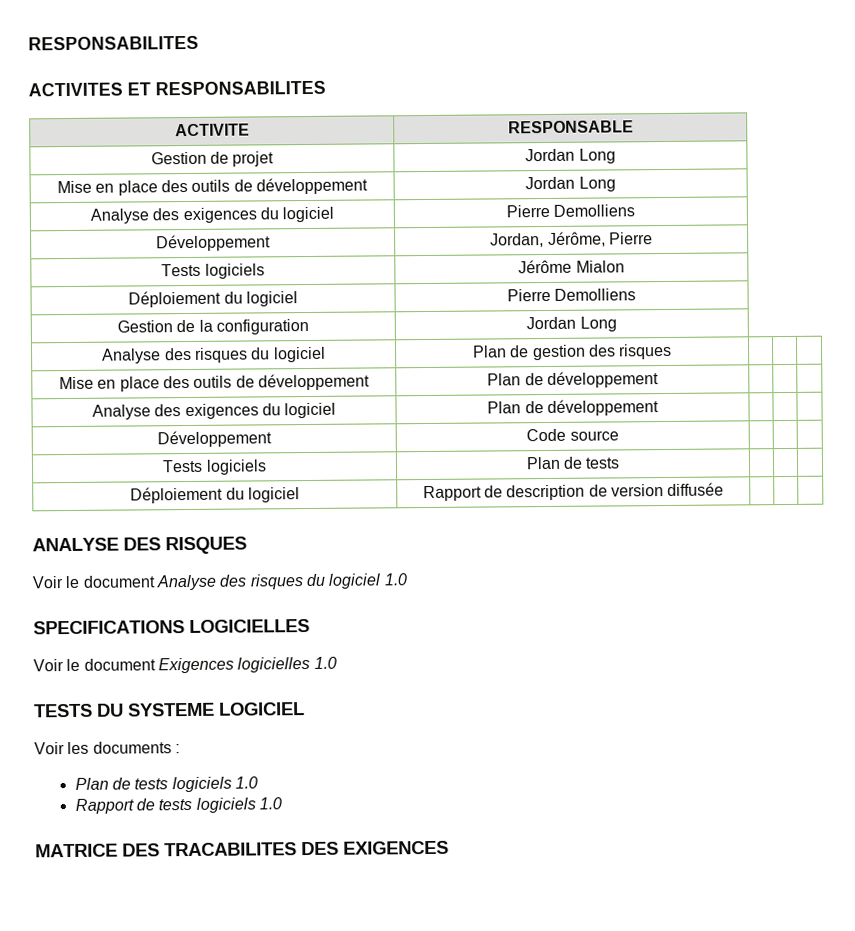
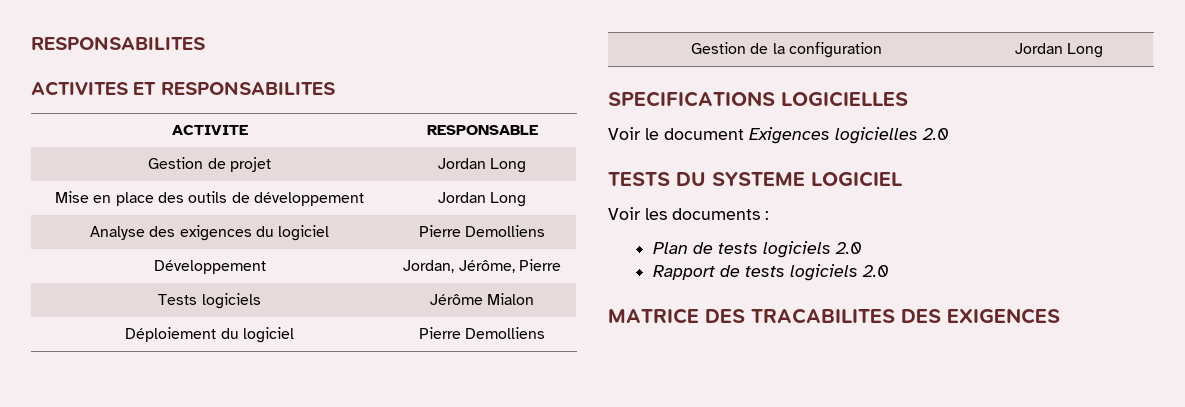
[102,346,326,364] [471,343,673,361] [59,373,370,392] [487,371,659,389] [91,402,337,420] [487,399,659,417] [157,430,272,448] [526,428,619,442] [162,459,267,475] [525,456,621,470] [130,486,300,504] [422,482,725,502] [32,536,247,555] [32,573,408,591] // Analyse des risques du logiciel | Plan de gestion des risques | | | // Mise en place des outils de développement | Plan de développement | | | // Analyse des exigences du logiciel | Plan de développement | | | // Développement | Code source | | | // Tests logiciels | Plan de tests | | | // Déploiement du logiciel | Rapport de description de version diffusée | | | // ANALYSE DES RISQUES // Voir le document Analyse des risques du logiciel 1.0 -> (1104, 50) none
[313,656,337,669] 1.0 -> [922,128,949,140] 2.0
[234,776,258,789] 1.0 -> [834,242,862,254] 2.0
[258,797,282,810] 1.0 -> [861,265,889,277] 2.0

